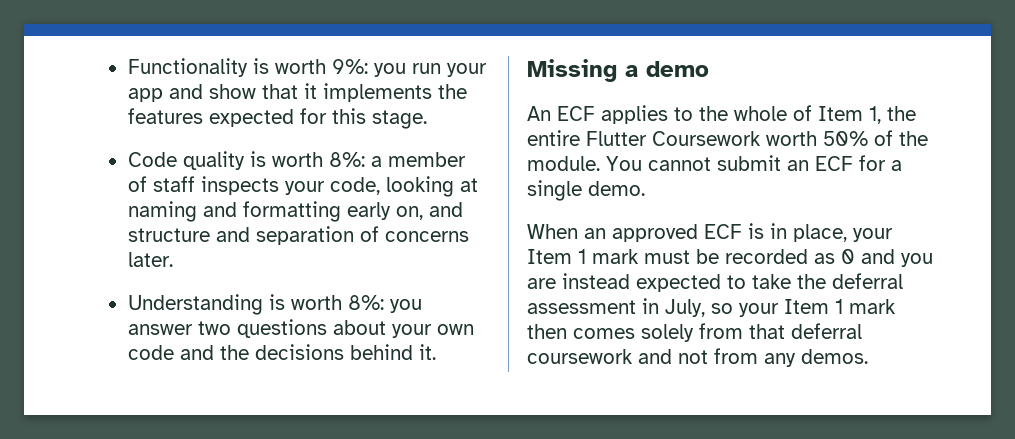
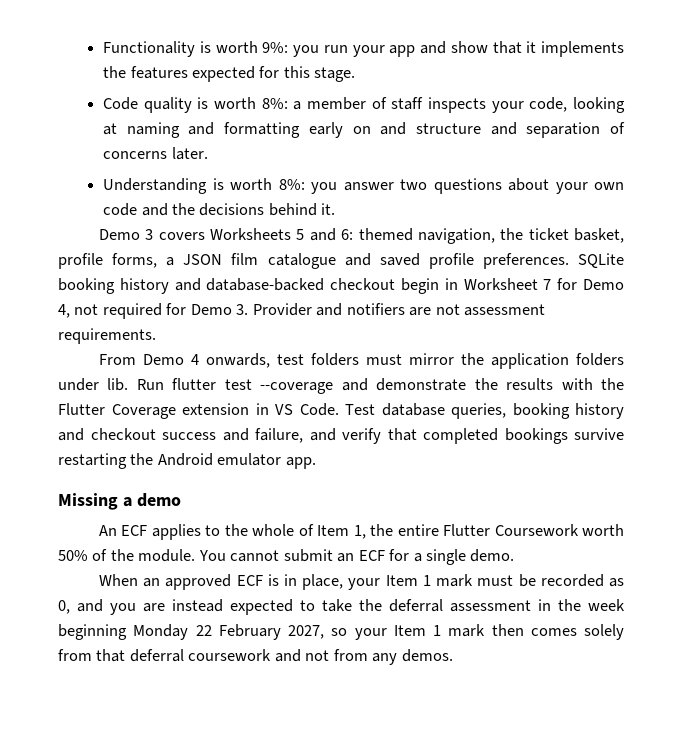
[395,206,423,220] on, -> [352,126,371,134] on
(436, 352) none -> [98,228,624,244] [58,253,625,269] [58,278,624,294] [58,303,546,319] [58,328,156,344] [98,353,624,369] [58,378,624,394] [58,403,624,419] [58,428,624,444] [58,453,316,469] // Demo 3 covers Worksheets 5 and 6: themed navigation, the ticket basket, profile forms, a JSON film catalogue and saved profile preferences. SQLite booking history and database-backed checkout begin in Worksheet 7 for Demo 4, not required for Demo 3. Provider and notifiers are not assessment requirements. // From Demo 4 onwards, test folders must mirror the application folders under lib. Run flutter test --coverage and demonstrate the results with the Flutter Coverage extension in VS Code. Test database queries, booking history and checkout success and failure, and verify that completed bookings survive restarting the Android emulator app.
[841,249,855,264] 0 -> [58,600,70,614] 0,
[665,299,705,317] July, -> [558,599,625,611] [58,624,324,640] the week beginning Monday 22 February 2027,

